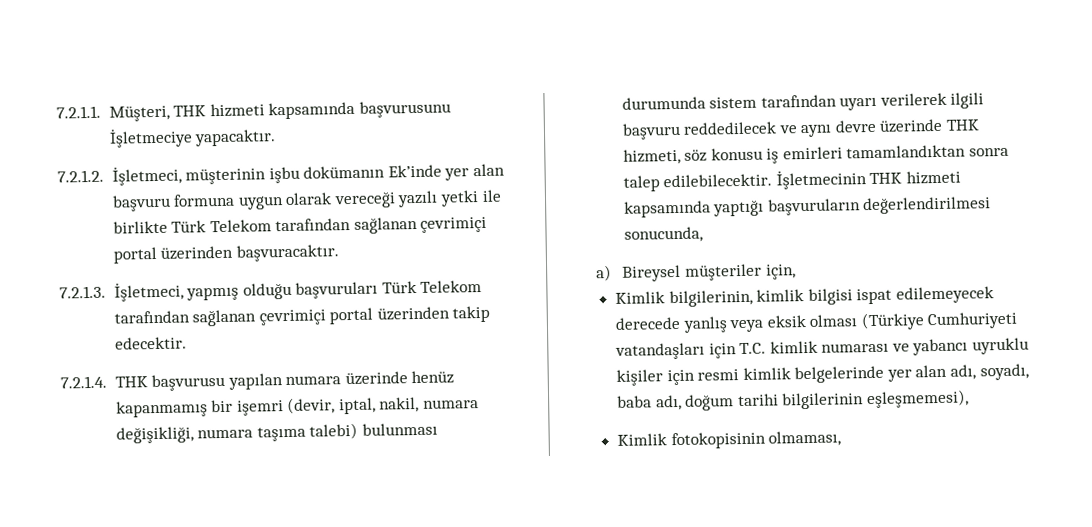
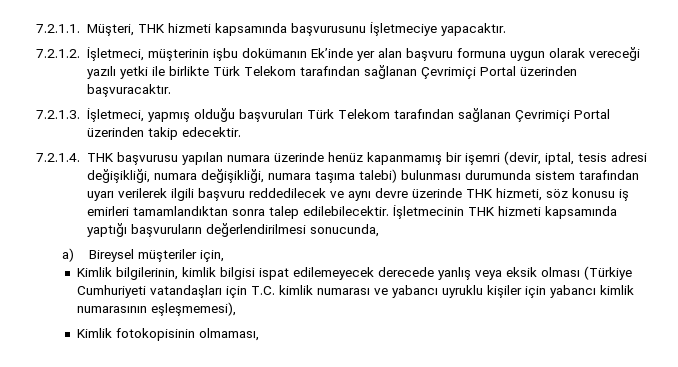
[420,216,488,233] [112,246,157,264] çevrimiçi portal -> [420,66,516,79] Çevrimiçi Portal
[258,307,374,326] çevrimiçi portal -> [514,109,610,122] Çevrimiçi Portal
[379,396,420,413] nakil, -> [577,152,647,162] [86,169,150,183] tesis adresi değişikliği,
[697,363,1029,384] [616,392,865,411] resmi kimlik belgelerinde yer alan adı, soyadı, baba adı, doğum tarihi bilgilerinin -> [550,285,635,298] [77,306,148,313] yabancı kimlik numarasının

